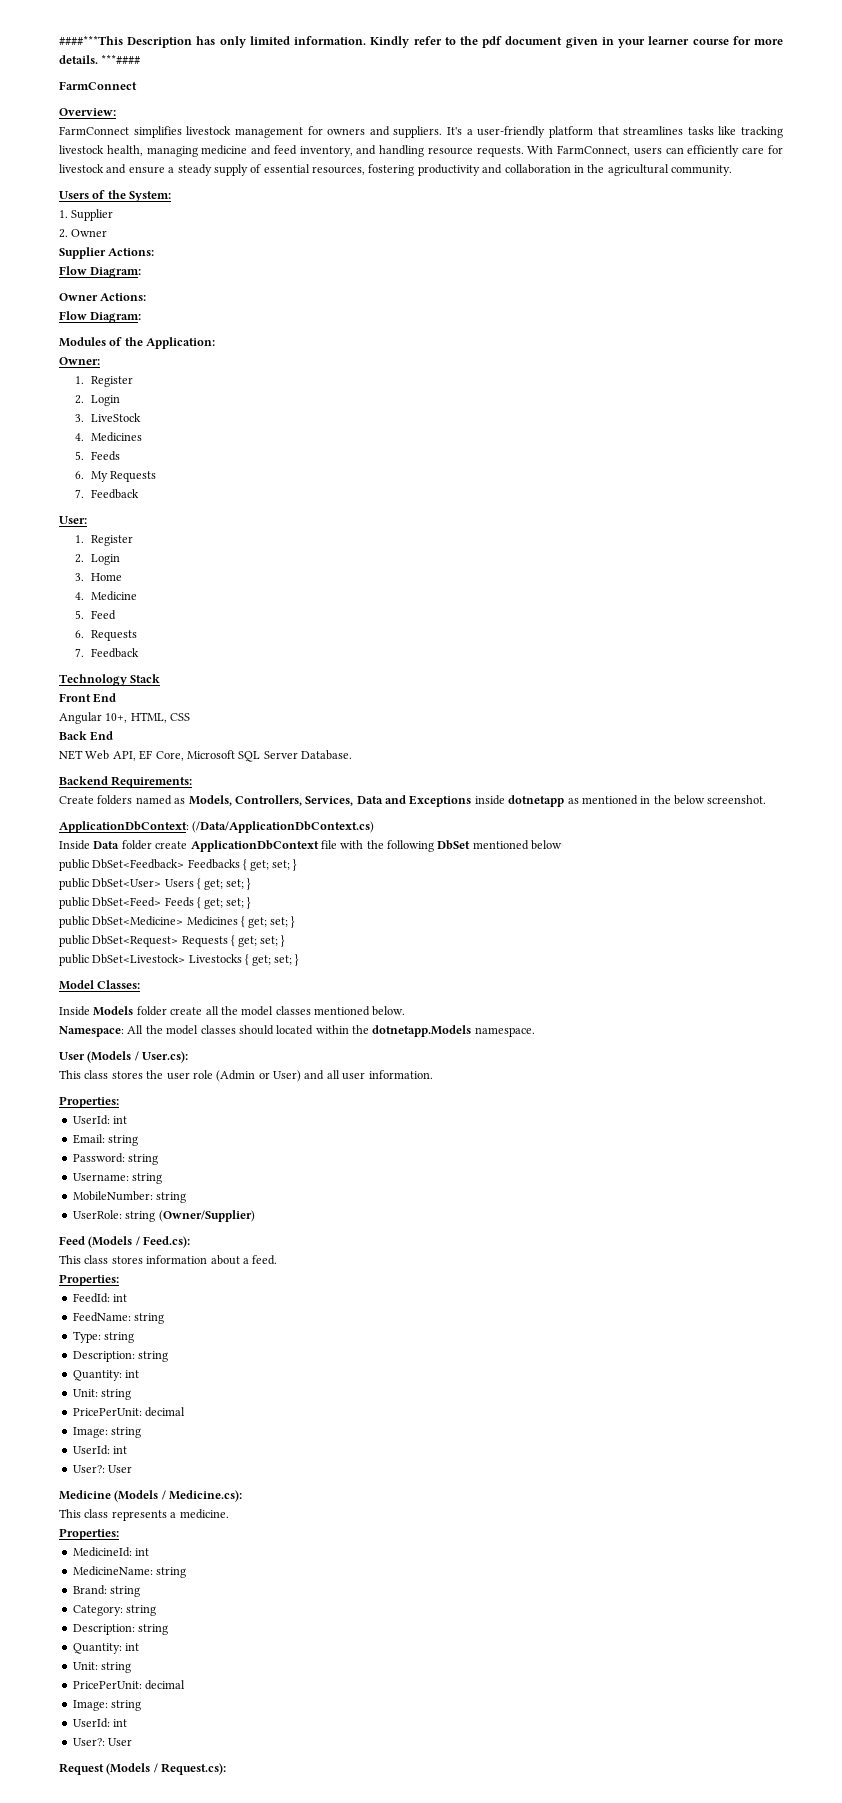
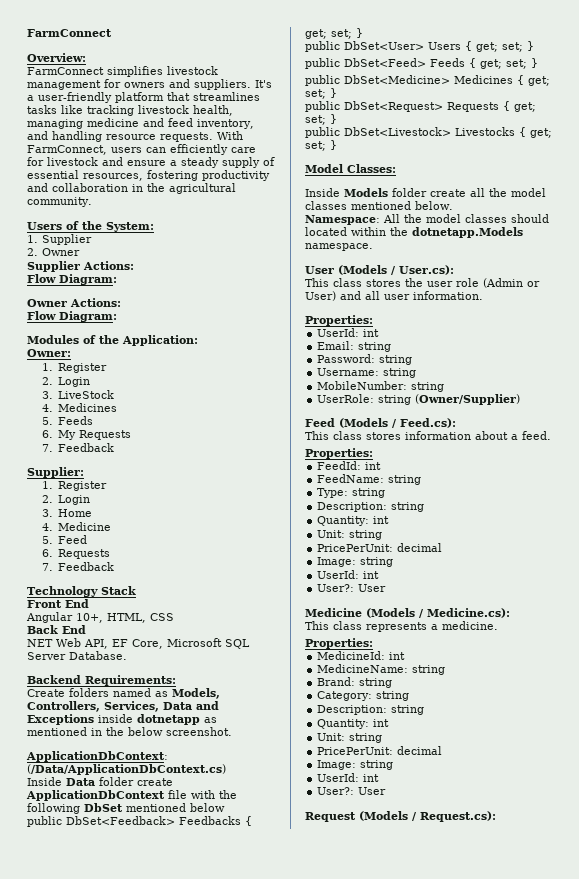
[59,36,783,48] [59,55,142,64] ####***This Description has only limited information. Kindly refer to the pdf document given in your learner course for more details. ***#### // -> (27, 33) none
[59,516,87,524] User: -> [27,467,84,478] Supplier:

